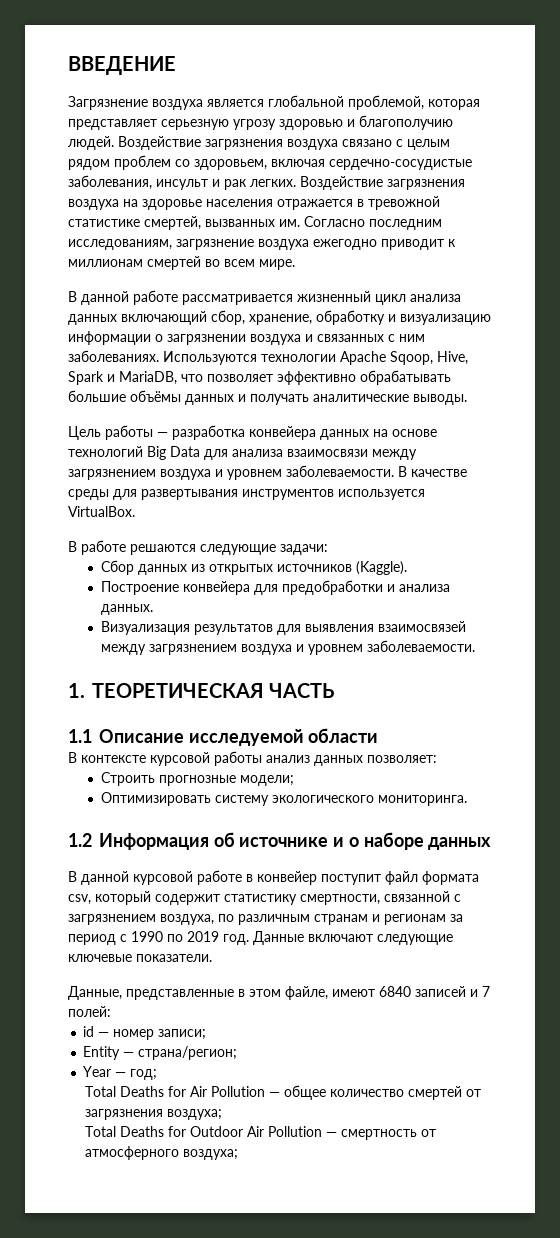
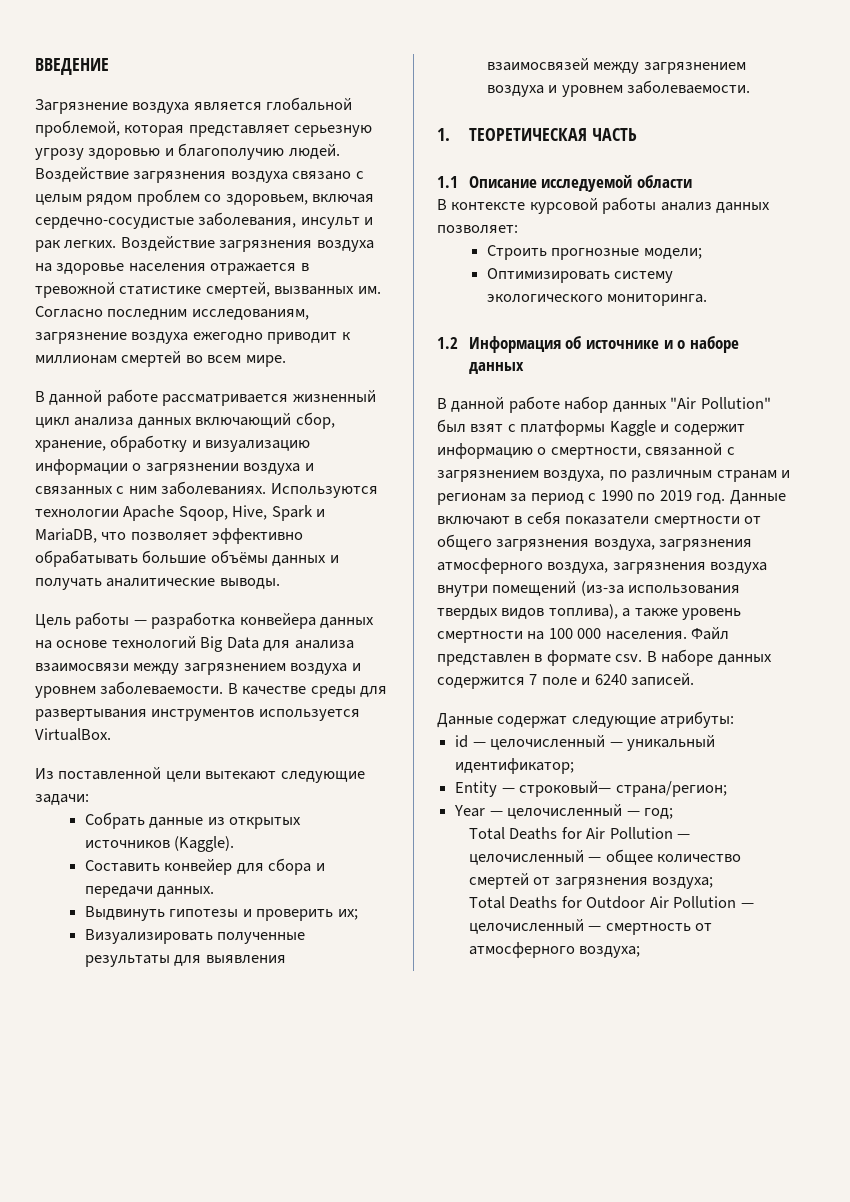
[68,540,196,555] В работе решаются -> [35,767,277,782] Из поставленной цели вытекают
[100,560,187,575] Сбор данных -> [84,812,204,829] Собрать данные
[100,580,450,595] [100,604,153,615] [100,621,273,635] Построение конвейера для предобработки и анализа данных. // Визуализация результатов -> [84,858,325,875] [84,886,215,898] [84,906,358,921] [84,929,306,944] [84,955,170,967] Составить конвейер для сбора и передачи данных. // Выдвинуть гипотезы и проверить их; // Визуализировать полученные результаты
[133,870,479,885] [68,891,297,905] курсовой работе в конвейер поступит файл формата csv, который содержит статистику -> [508,396,771,413] [437,419,745,436] [437,443,547,459] работе набор данных "Air Pollution" был взят с платформы Kaggle и содержит информацию о
[377,934,453,945] [68,954,212,962] [68,986,490,1000] [68,1006,111,1017] [83,1026,207,1040] следующие ключевые показатели. // Данные, представленные в этом файле, имеют 6840 записей и 7 полей: // id — номер записи; -> [514,511,762,528] [437,534,753,551] [437,558,768,574] [437,581,741,597] [437,604,742,620] [437,627,730,643] [437,649,772,666] [437,673,695,689] [437,711,735,728] [455,735,715,751] [455,758,575,774] в себя показатели смертности от общего загрязнения воздуха, загрязнения атмосферного воздуха, загрязнения воздуха внутри помещений (из-за использования твердых видов топлива), а также уровень смертности на 100 000 населения. Файл представлен в формате csv. В наборе данных содержится 7 поле и 6240 записей. // Данные содержат следующие атрибуты: // id — целочисленный — уникальный идентификатор;
(135, 1054) none -> [519,781,612,797] строковый—
(127, 1074) none -> [507,804,640,819] целочисленный —
(281, 1094) none -> [468,850,602,865] целочисленный —
(338, 1134) none -> [468,919,602,934] целочисленный —

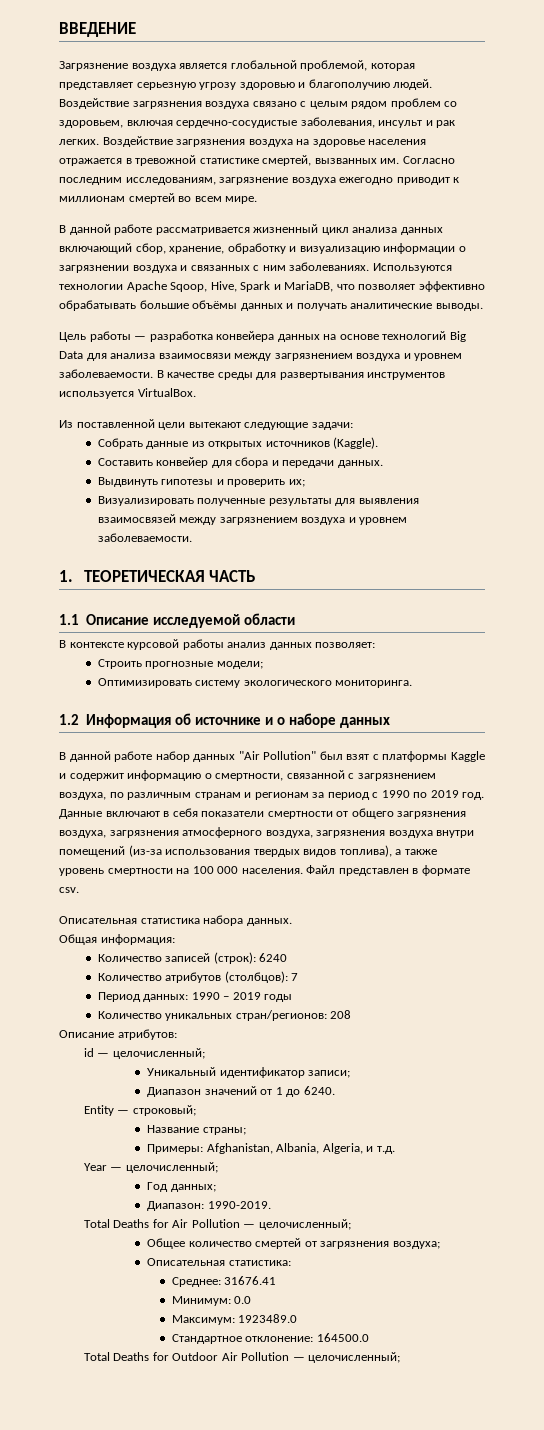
[646,649,772,666] [437,673,695,689] [437,711,735,728] [455,735,715,751] [455,758,575,774] [455,781,727,797] [454,804,673,819] В наборе данных содержится 7 поле и 6240 записей. // Данные содержат следующие атрибуты: // id — целочисленный — уникальный идентификатор; // Entity — строковый— страна/регион; // Year — целочисленный — год; -> [59,915,292,926] [59,934,175,945] [97,952,288,964] [97,971,299,983] [97,992,293,1002] [97,1010,352,1021] [59,1029,177,1040] [83,1048,205,1059] [147,1067,351,1078] [147,1086,335,1097] [83,1105,196,1116] [147,1125,246,1135] [147,1143,395,1154] [83,1162,218,1173] [147,1182,216,1192] [147,1201,271,1211] // Описательная статистика набора данных. // Общая информация: // Количество записей (строк): 6240 // Количество атрибутов (столбцов): 7 // Период данных: 1990 – 2019 годы // Количество уникальных стран/регионов: 208 // Описание атрибутов: // id — целочисленный; // Уникальный идентификатор записи; // Диапазон значений от 1 до 6240. // Entity — строковый; // Название страны; // Примеры: Afghanistan, Albania, Algeria, и т.д. // Year — целочисленный; // Год данных; // Диапазон: 1990-2019.
[468,849,653,865] целочисленный — общее -> [258,1219,351,1230] [147,1238,186,1249] целочисленный; // Общее
(714, 883) none -> [147,1258,291,1266] [171,1276,277,1287] [171,1296,252,1306] [171,1314,298,1325] [171,1333,369,1344] // Описательная статистика: // Среднее: 31676.41 // Минимум: 0.0 // Максимум: 1923489.0 // Стандартное отклонение: 164500.0
[468,919,713,935] [468,942,641,958] целочисленный — смертность от атмосферного воздуха; -> [308,1352,401,1363] целочисленный;

